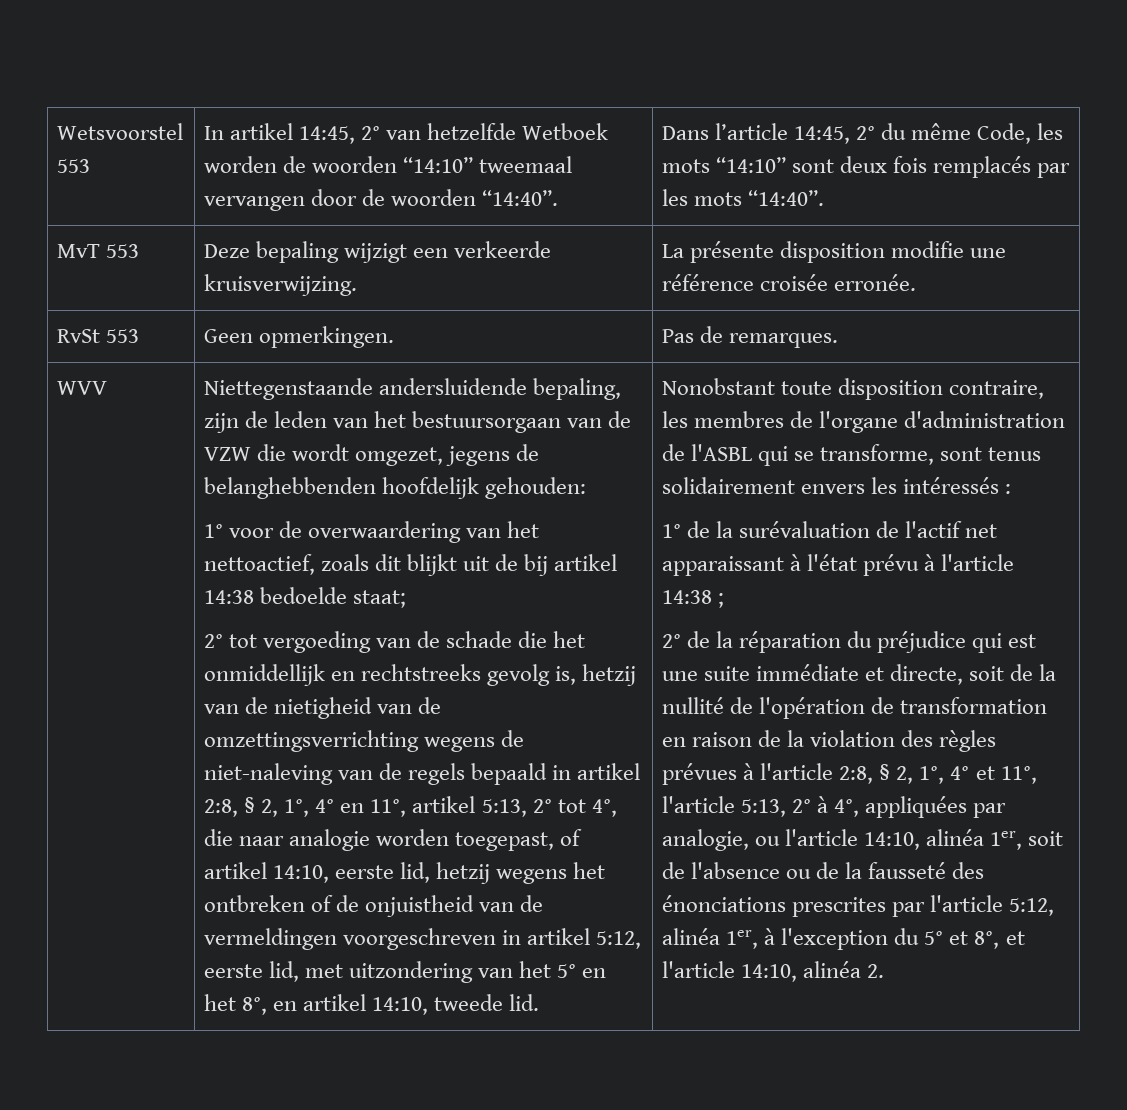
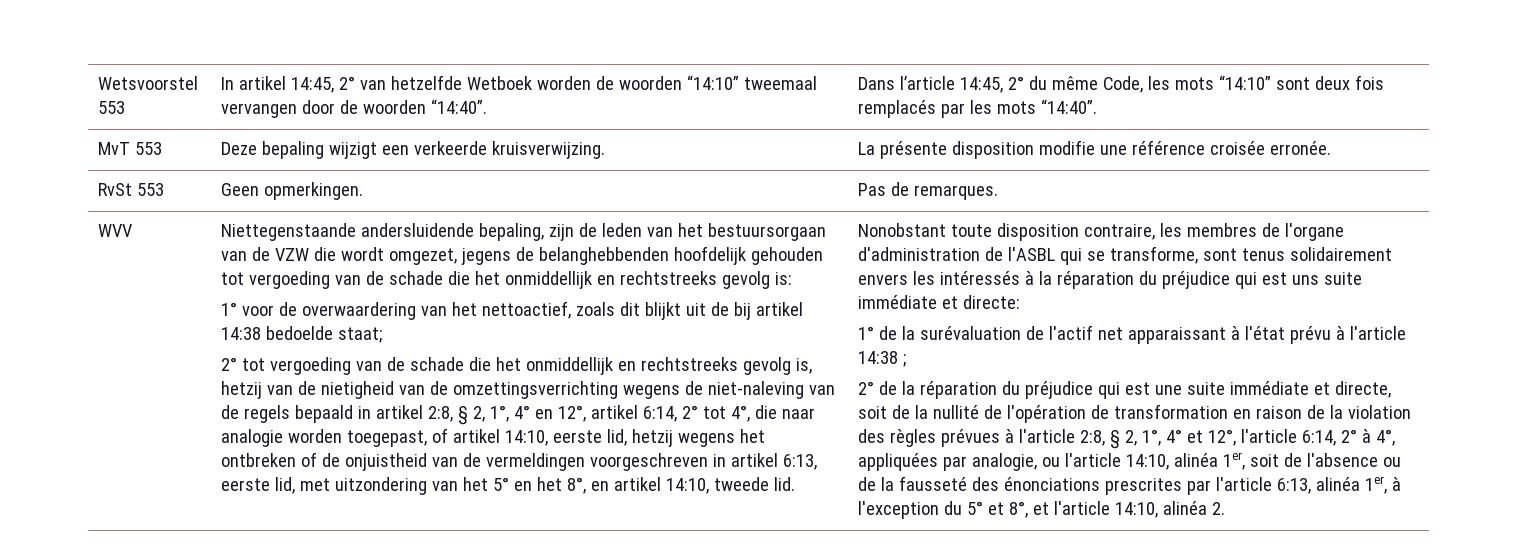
[485,477,587,499] gehouden: -> [750,247,823,265] [220,271,792,289] gehouden tot vergoeding van de schade die het onmiddellijk en rechtstreeks gevolg is:
[370,796,527,817] 11°, artikel 5:13, -> [557,405,677,422] 12°, artikel 6:14,
[596,931,642,949] 5:12, -> [782,454,817,470] 6:13,
[1005,484,1012,494] : -> [1024,271,1362,289] [857,295,1020,309] à la réparation du préjudice qui est uns suite immédiate et directe:
[1000,766,1037,784] [661,796,787,817] 11°, l'article 5:13, -> [1207,429,1336,446] 12°, l'article 6:14,
[1009,898,1055,916] 5:12, -> [1276,478,1311,494] 6:13,

